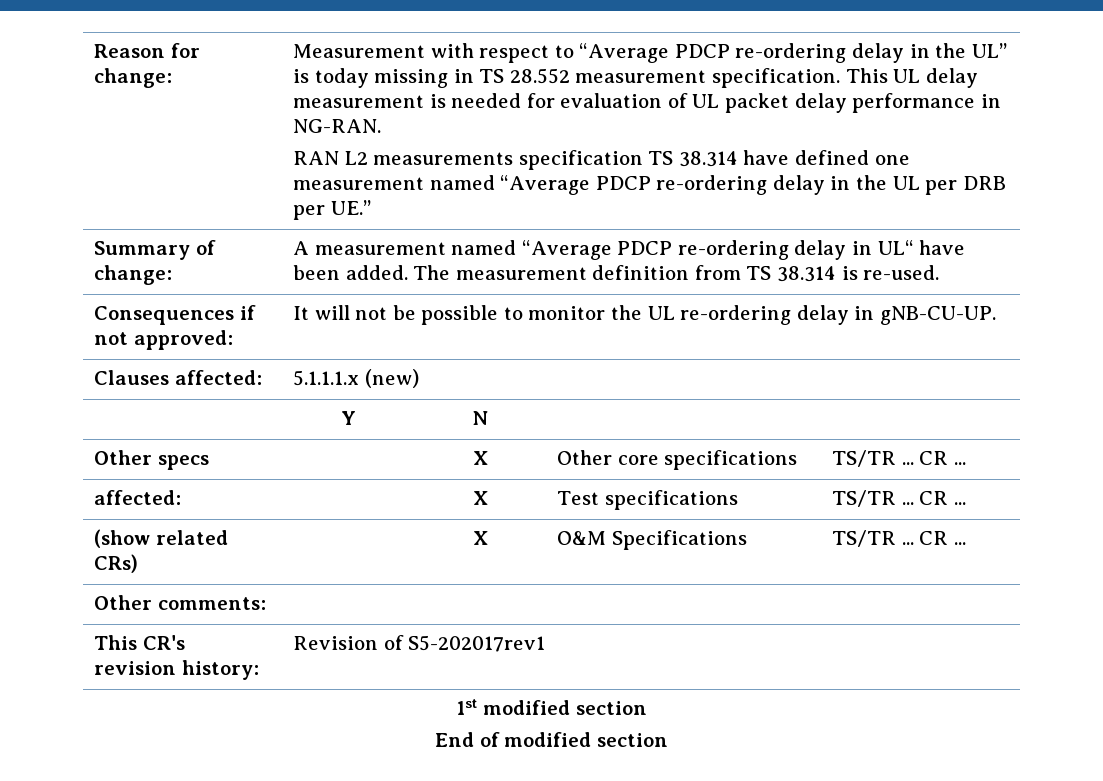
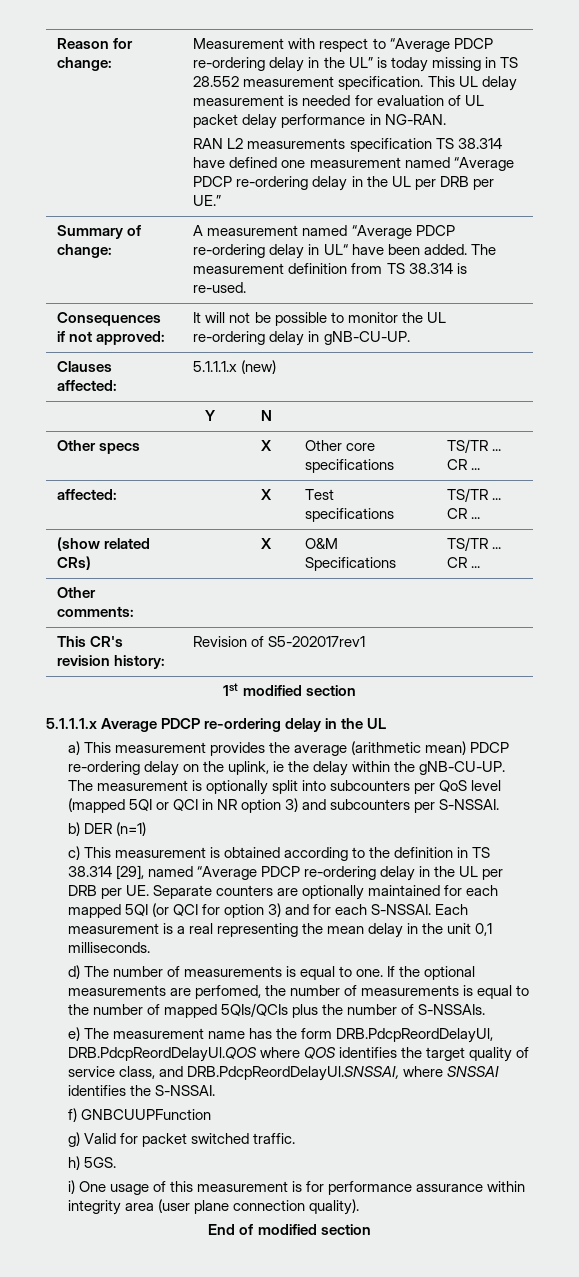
(647, 708) none -> [46,718,387,732] [67,741,510,756] [67,761,506,776] [67,780,502,795] [67,798,500,813] [67,822,146,836] [67,846,491,861] [67,865,504,881] [67,885,499,900] [67,903,469,918] [67,923,493,938] [67,942,150,953] [67,965,476,980] [67,985,530,999] [67,1003,486,1018] [67,1027,493,1043] [67,1047,529,1062] [67,1066,499,1081] [67,1085,215,1096] [67,1108,211,1122] [67,1132,295,1147] [67,1156,116,1170] [67,1180,526,1195] [67,1199,359,1215] // 5.1.1.1.x Average PDCP re-ordering delay in the UL // a) This measurement provides the average (arithmetic mean) PDCP re-ordering delay on the uplink, ie the delay within the gNB-CU-UP. The measurement is optionally split into subcounters per QoS level (mapped 5QI or QCI in NR option 3) and subcounters per S-NSSAI. // b) DER (n=1) // c) This measurement is obtained according to the definition in TS 38.314 [29], named “Average PDCP re-ordering delay in the UL per DRB per UE. Separate counters are optionally maintained for each mapped 5QI (or QCI for option 3) and for each S-NSSAI. Each measurement is a real representing the mean delay in the unit 0,1 milliseconds. // d) The number of measurements is equal to one. If the optional measurements are perfomed, the number of measurements is equal to the number of mapped 5QIs/QCIs plus the number of S-NSSAIs. // e) The measurement name has the form DRB.PdcpReordDelayUl, DRB.PdcpReordDelayUl.QOS where QOS identifies the target quality of service class, and DRB.PdcpReordDelayUl.SNSSAI, where SNSSAI identifies the S-NSSAI. // f) GNBCUUPFunction // g) Valid for packet switched traffic. // h) 5GS. // i) One usage of this measurement is for performance assurance within integrity area (user plane connection quality).

